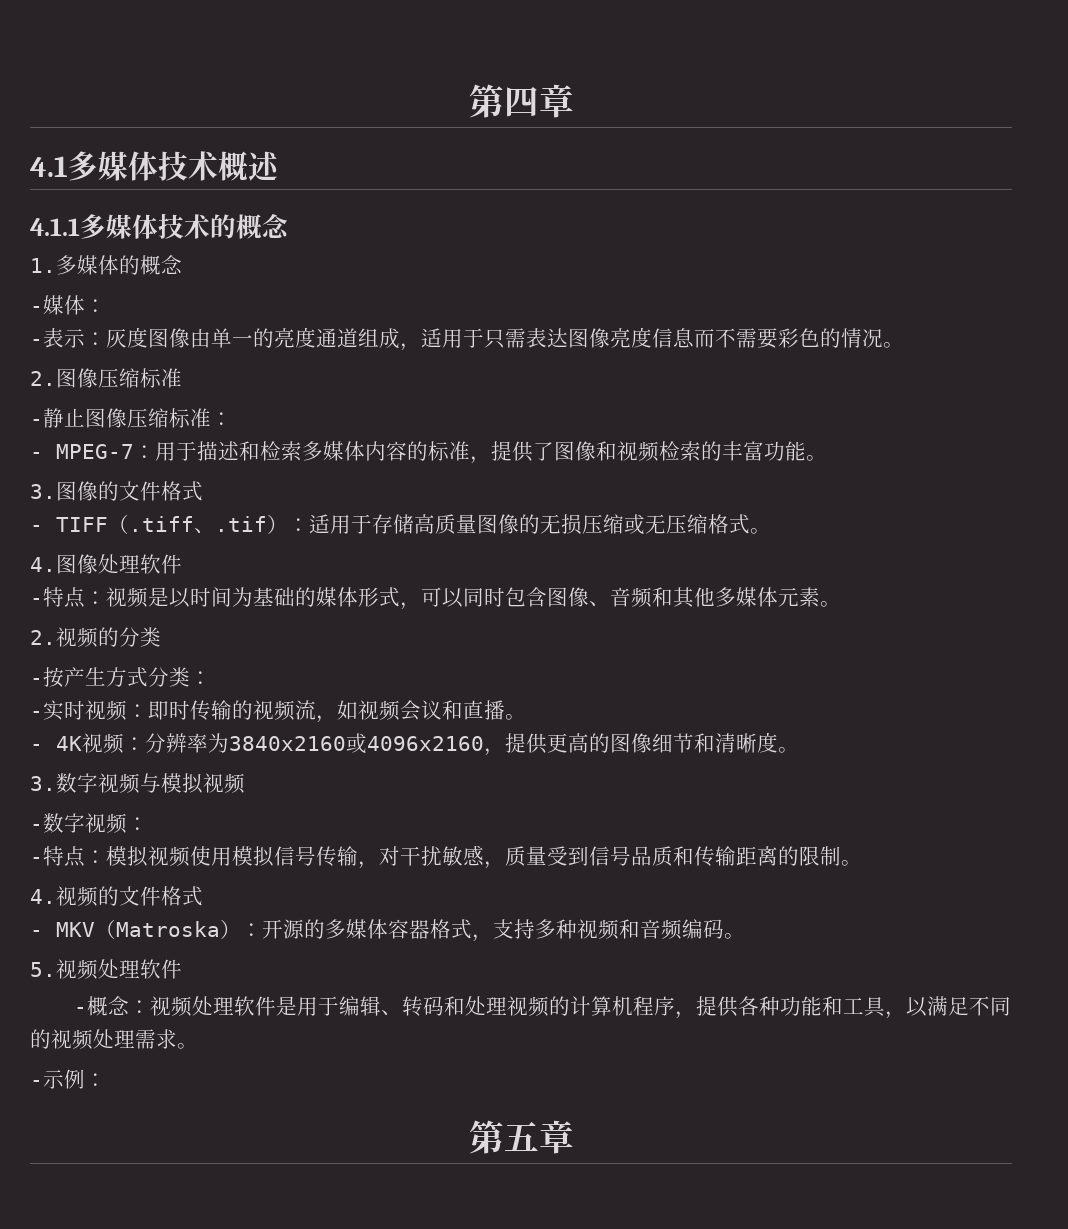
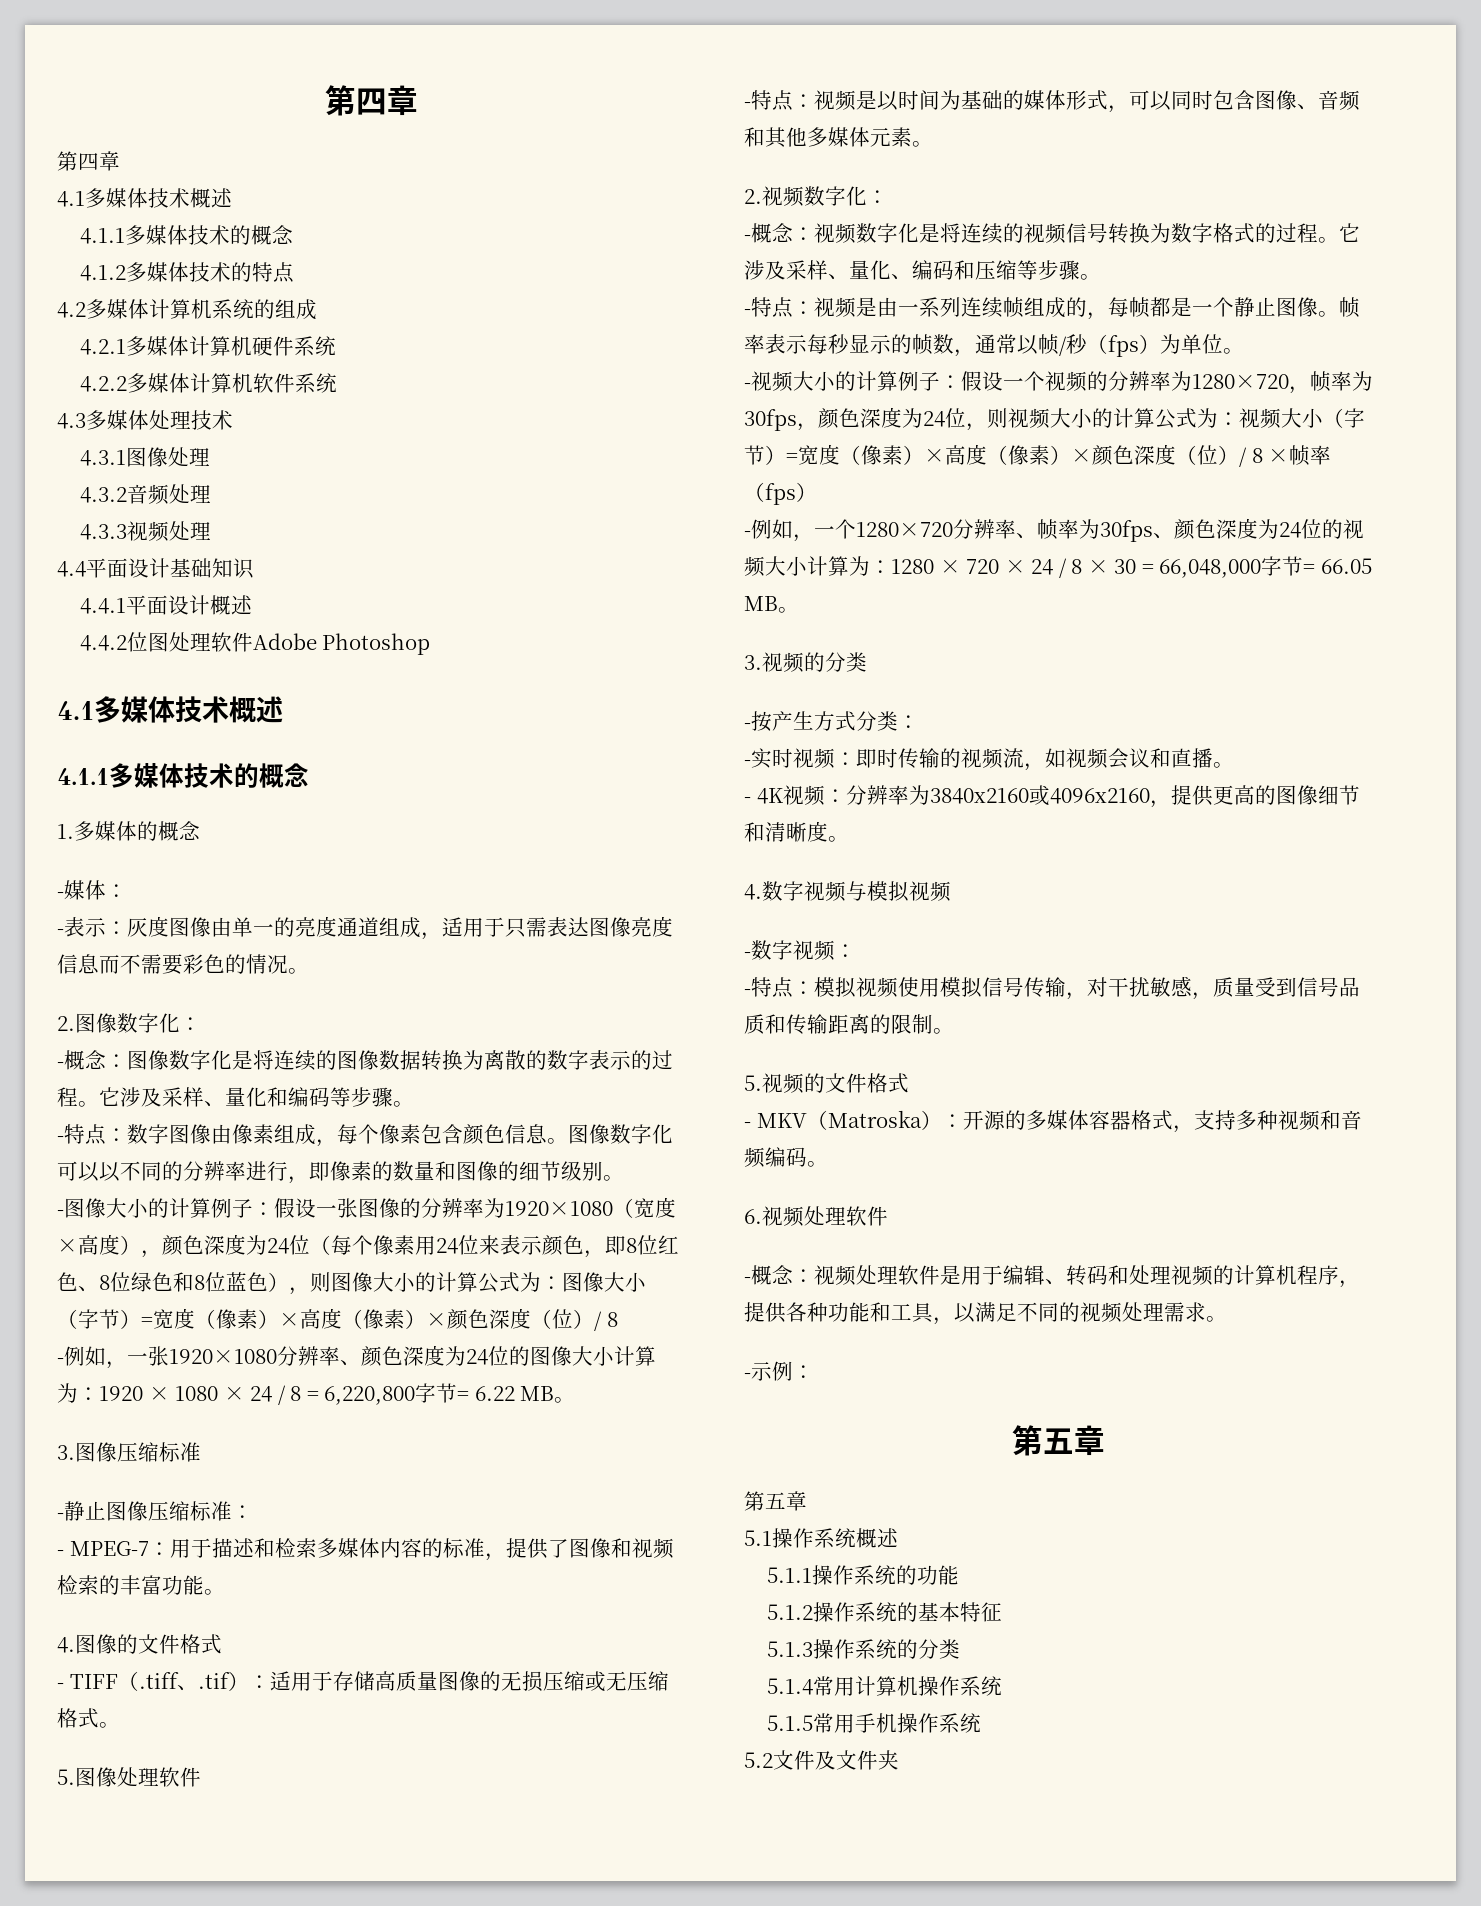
[468,84,574,118] 第四章 -> [325,85,418,116] [57,151,120,171] [57,188,232,208] [79,225,293,245] [79,262,294,283] [57,299,317,320] [79,336,336,356] [79,373,337,393] [57,410,233,430] [79,447,210,467] [79,484,211,505] [79,521,211,542] [57,558,254,579] [79,595,252,615] [79,632,431,655] 第四章 // 第四章 // 4.1多媒体技术概述 // 4.1.1多媒体技术的概念 // 4.1.2多媒体技术的特点 // 4.2多媒体计算机系统的组成 // 4.2.1多媒体计算机硬件系统 // 4.2.2多媒体计算机软件系统 // 4.3多媒体处理技术 // 4.3.1图像处理 // 4.3.2音频处理 // 4.3.3视频处理 // 4.4平面设计基础知识 // 4.4.1平面设计概述 // 4.4.2位图处理软件Adobe Photoshop
(98, 378) none -> [117,1013,201,1033] [57,1050,673,1071] [57,1087,414,1107] [57,1124,673,1147] [57,1161,624,1184] [57,1197,676,1218] [57,1234,679,1258] [57,1272,646,1295] [57,1308,618,1331] [57,1345,656,1369] [57,1383,576,1405] [57,1442,117,1462] 数字化： // -概念：图像数字化是将连续的图像数据转换为离散的数字表示的过程。它涉及采样、量化和编码等步骤。 // -特点：数字图像由像素组成，每个像素包含颜色信息。图像数字化可以以不同的分辨率进行，即像素的数量和图像的细节级别。 // -图像大小的计算例子：假设一张图像的分辨率为1920×1080（宽度×高度），颜色深度为24位（每个像素用24位来表示颜色，即8位红色、8位绿色和8位蓝色），则图像大小的计算公式为：图像大小（字节）=宽度（像素）×高度（像素）×颜色深度（位）/ 8 // -例如，一张1920×1080分辨率、颜色深度为24位的图像大小计算为：1920 × 1080 × 24 / 8 = 6,220,800字节= 6.22 MB。 // 3.图像
[30,484,56,499] 3. -> [57,1637,75,1653] 4.
[30,557,56,572] 4. -> [57,1769,75,1785] 5.
(98, 637) none -> [804,186,888,206] [744,223,1360,244] [744,260,1101,280] [744,297,1360,320] [744,334,1244,357] [744,371,1373,394] [744,407,1365,431] [744,444,1332,467] [744,482,817,505] [744,518,1364,542] [744,556,1372,578] [744,596,799,613] [744,652,804,673] 数字化： // -概念：视频数字化是将连续的视频信号转换为数字格式的过程。它涉及采样、量化、编码和压缩等步骤。 // -特点：视频是由一系列连续帧组成的，每帧都是一个静止图像。帧率表示每秒显示的帧数，通常以帧/秒（fps）为单位。 // -视频大小的计算例子：假设一个视频的分辨率为1280×720，帧率为30fps，颜色深度为24位，则视频大小的计算公式为：视频大小（字节）=宽度（像素）×高度（像素）×颜色深度（位）/ 8 ×帧率（fps） // -例如，一个1280×720分辨率、帧率为30fps、颜色深度为24位的视频大小计算为：1280 × 720 × 24 / 8 × 30 = 66,048,000字节= 66.05 MB。 // 3.视频
[30,776,56,791] 3. -> [744,884,762,900] 4.
[30,889,56,904] 4. -> [744,1075,762,1091] 5.
[30,962,56,977] 5. -> [744,1209,762,1224] 6.
(574, 1137) none -> [744,1491,807,1511] [744,1528,898,1548] [766,1565,959,1585] [766,1602,1002,1622] [766,1639,960,1659] [766,1676,1002,1696] [766,1713,981,1733] [744,1750,899,1770] // 第五章 // 5.1操作系统概述 // 5.1.1操作系统的功能 // 5.1.2操作系统的基本特征 // 5.1.3操作系统的分类 // 5.1.4常用计算机操作系统 // 5.1.5常用手机操作系统 // 5.2文件及文件夹

